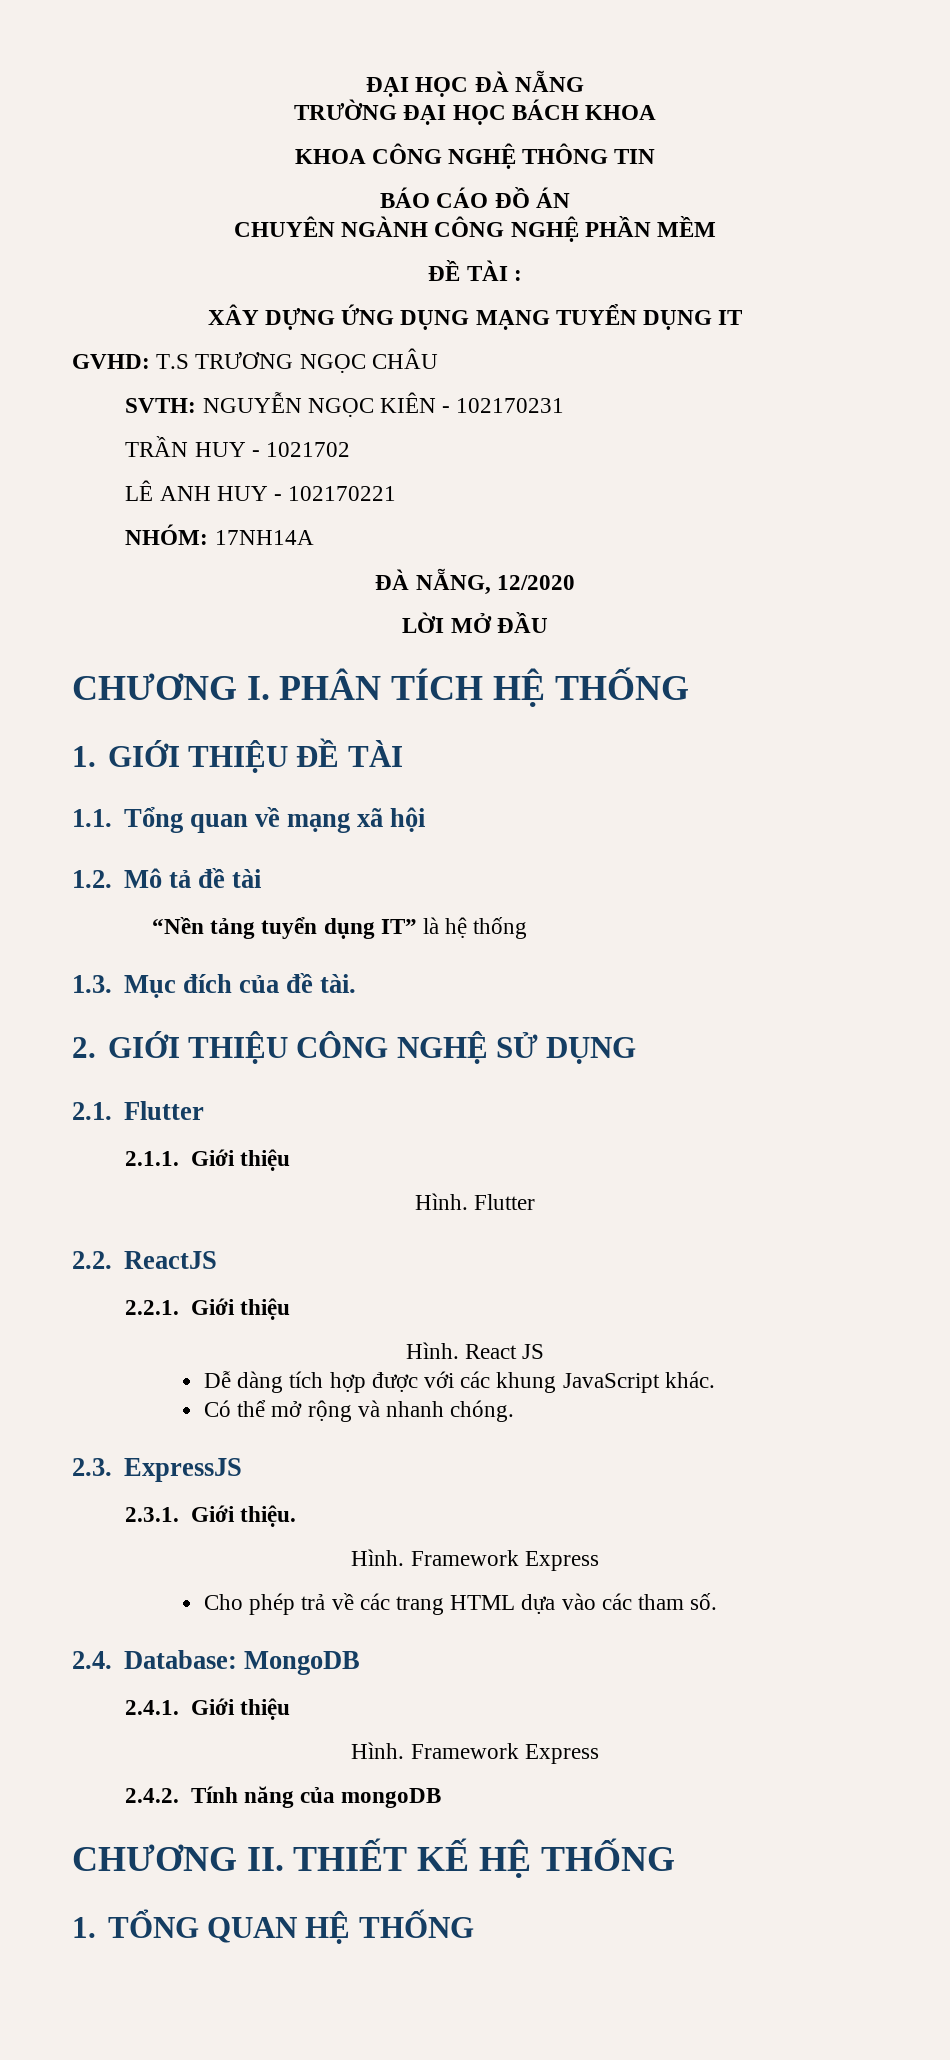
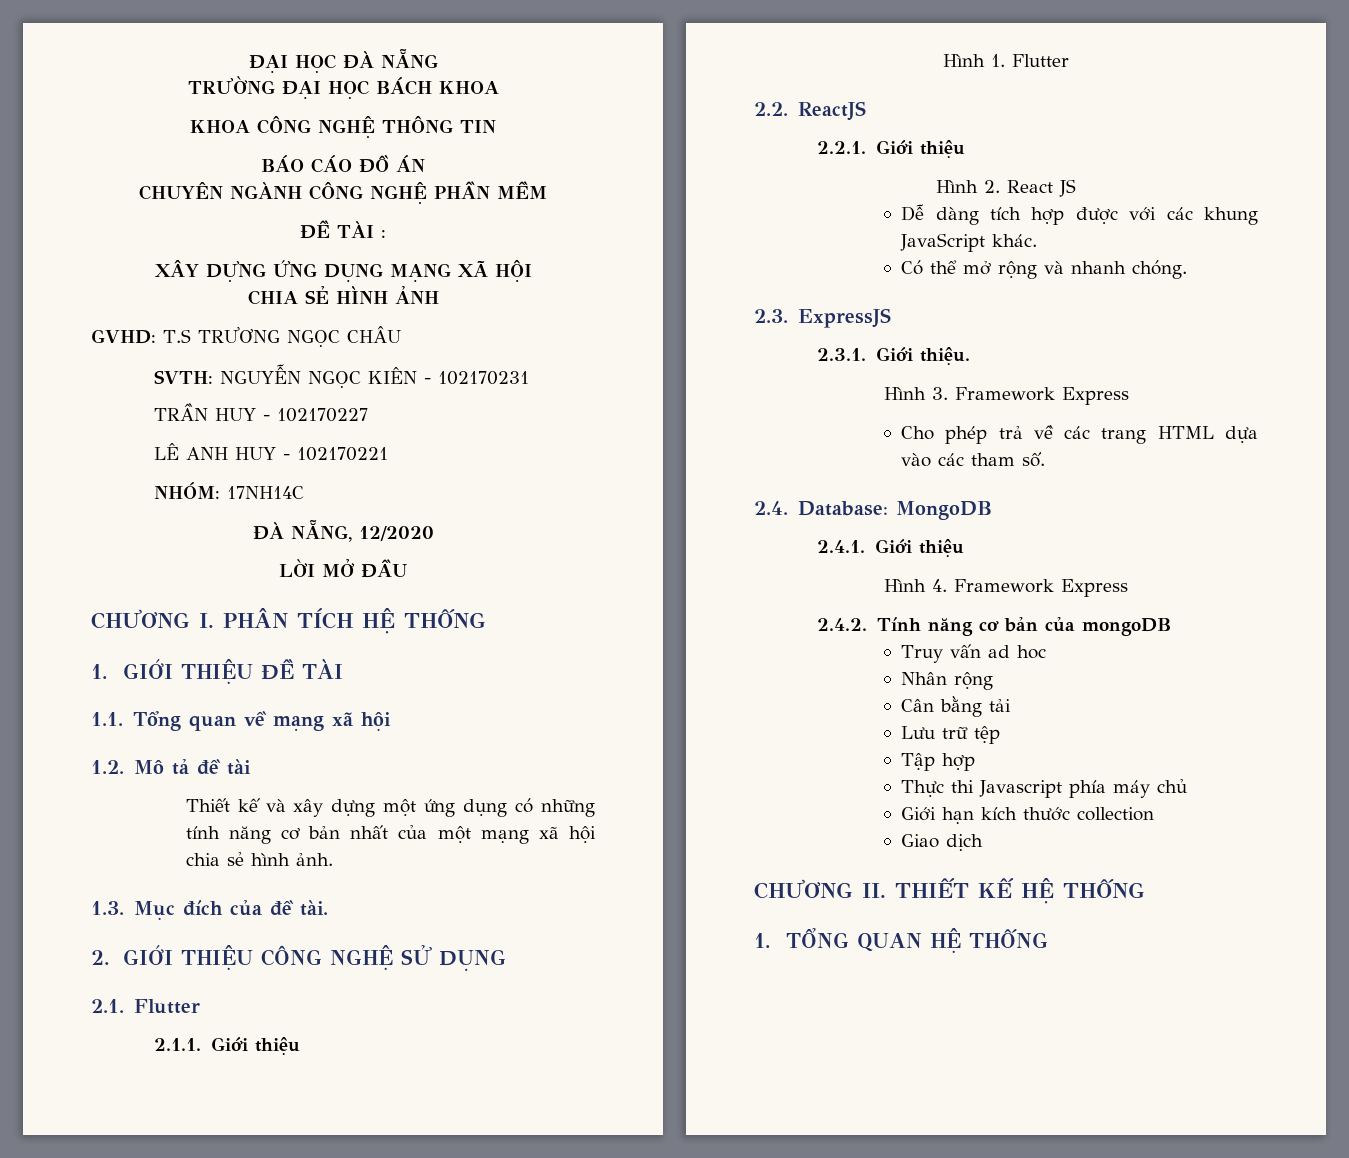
[555,304,743,330] TUYỂN DỤNG IT -> [457,260,532,282] [247,286,439,305] XÃ HỘI // CHIA SẺ HÌNH ẢNH
[265,442,350,457] 1021702 -> [277,408,369,422] 102170227
[214,530,314,545] 17NH14A -> [227,486,305,499] 17NH14C
[151,917,528,939] “Nền tảng tuyển dụng IT” là hệ thống -> [185,798,595,817] [185,825,596,844] [185,852,333,866] Thiết kế và xây dựng một ứng dụng có những tính năng cơ bản nhất của một mạng xã hội chia sẻ hình ảnh.
[414,1193,468,1210] Hình. -> [943,54,1005,67] Hình 1.
[405,1342,459,1359] Hình. -> [936,180,1000,193] Hình 2.
[351,1549,405,1566] Hình. -> [883,387,948,400] Hình 3.
[351,1742,405,1759] Hình. -> [884,579,947,592] Hình 4.
(295, 1797) none -> [978,617,1038,632] cơ bản
(442, 1798) none -> [901,644,1047,663] [901,672,994,690] [901,696,1012,717] [901,726,1001,744] [901,753,976,771] [901,779,1188,798] [901,807,1155,825] [901,834,984,852] // Truy vấn ad hoc // Nhân rộng // Cân bằng tải // Lưu trữ tệp // Tập hợp // Thực thi Javascript phía máy chủ // Giới hạn kích thước collection // Giao dịch

